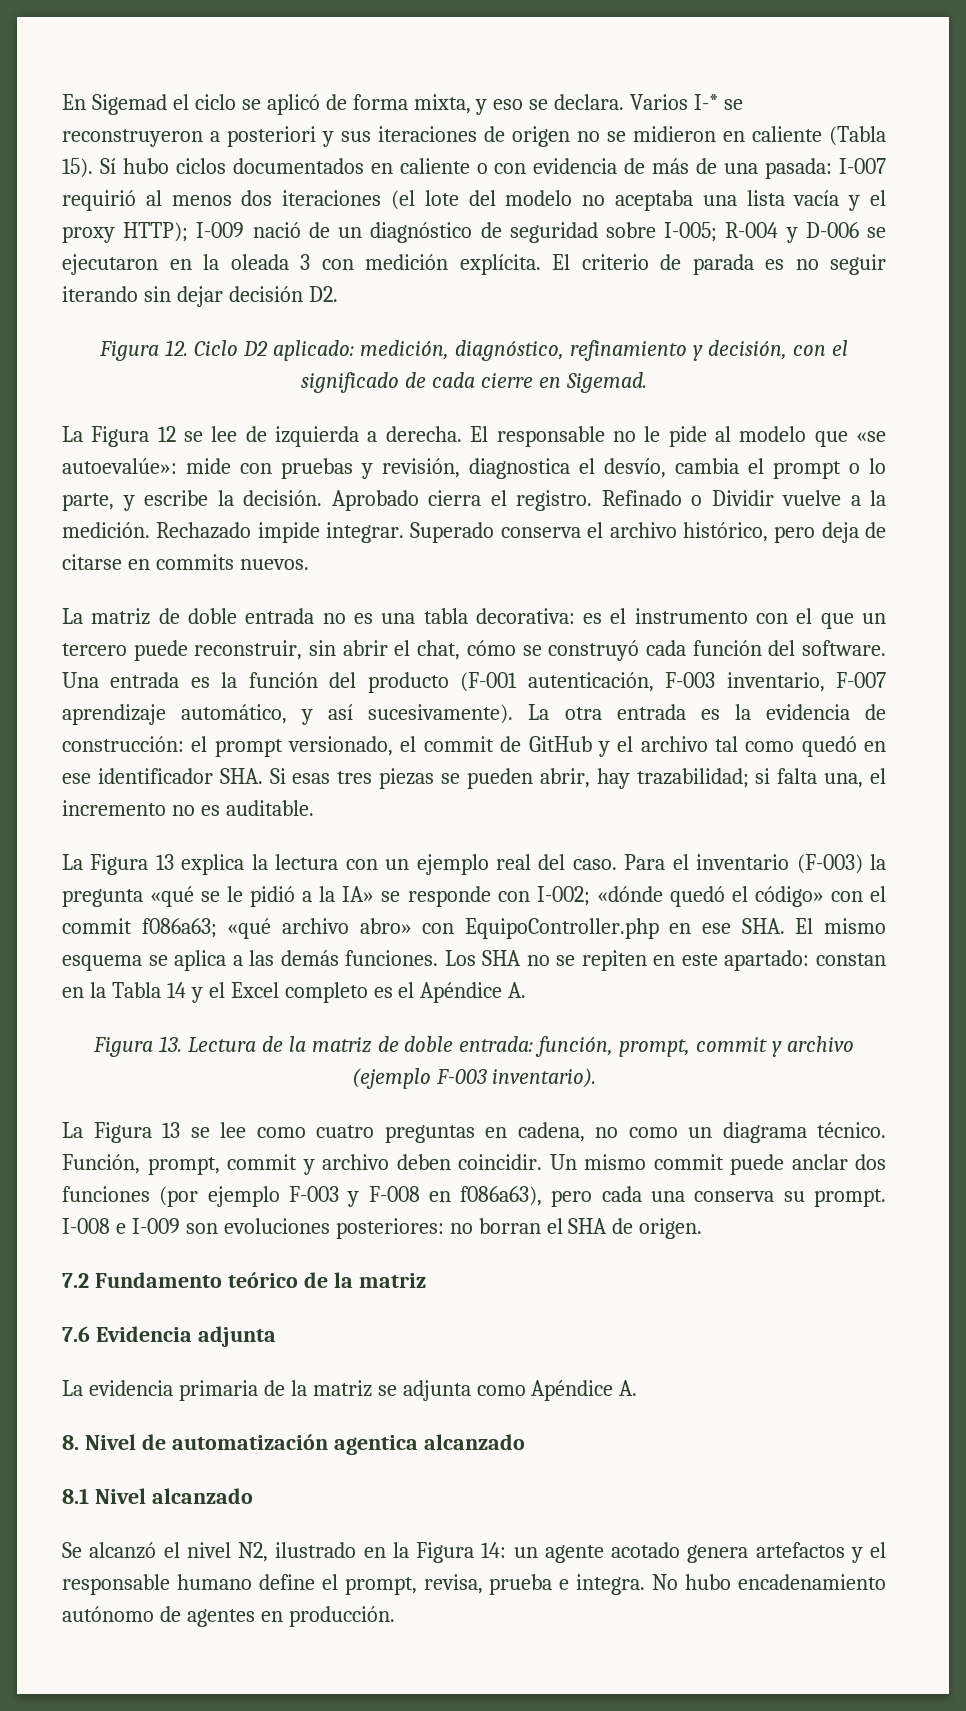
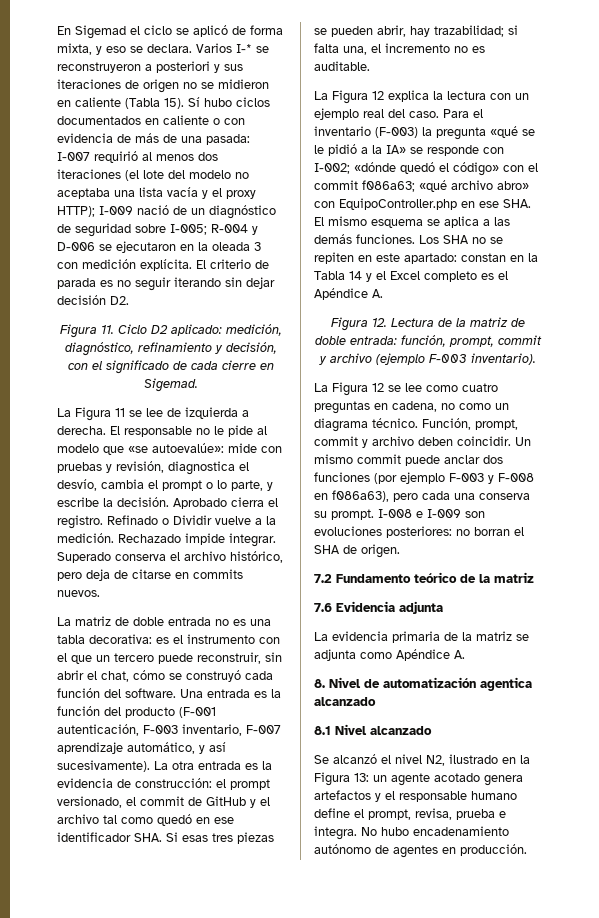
[165,340,189,356] 12. -> [101,325,114,334] 11.
[157,426,176,442] 12 -> [115,408,125,417] 11
[155,854,174,870] 13 -> [372,91,384,100] 12
[158,1036,182,1052] 13. -> [372,318,387,327] 12.
[162,1122,180,1138] 13 -> [372,383,384,392] 12
[481,1542,507,1558] 14: -> [354,773,369,782] 13:

